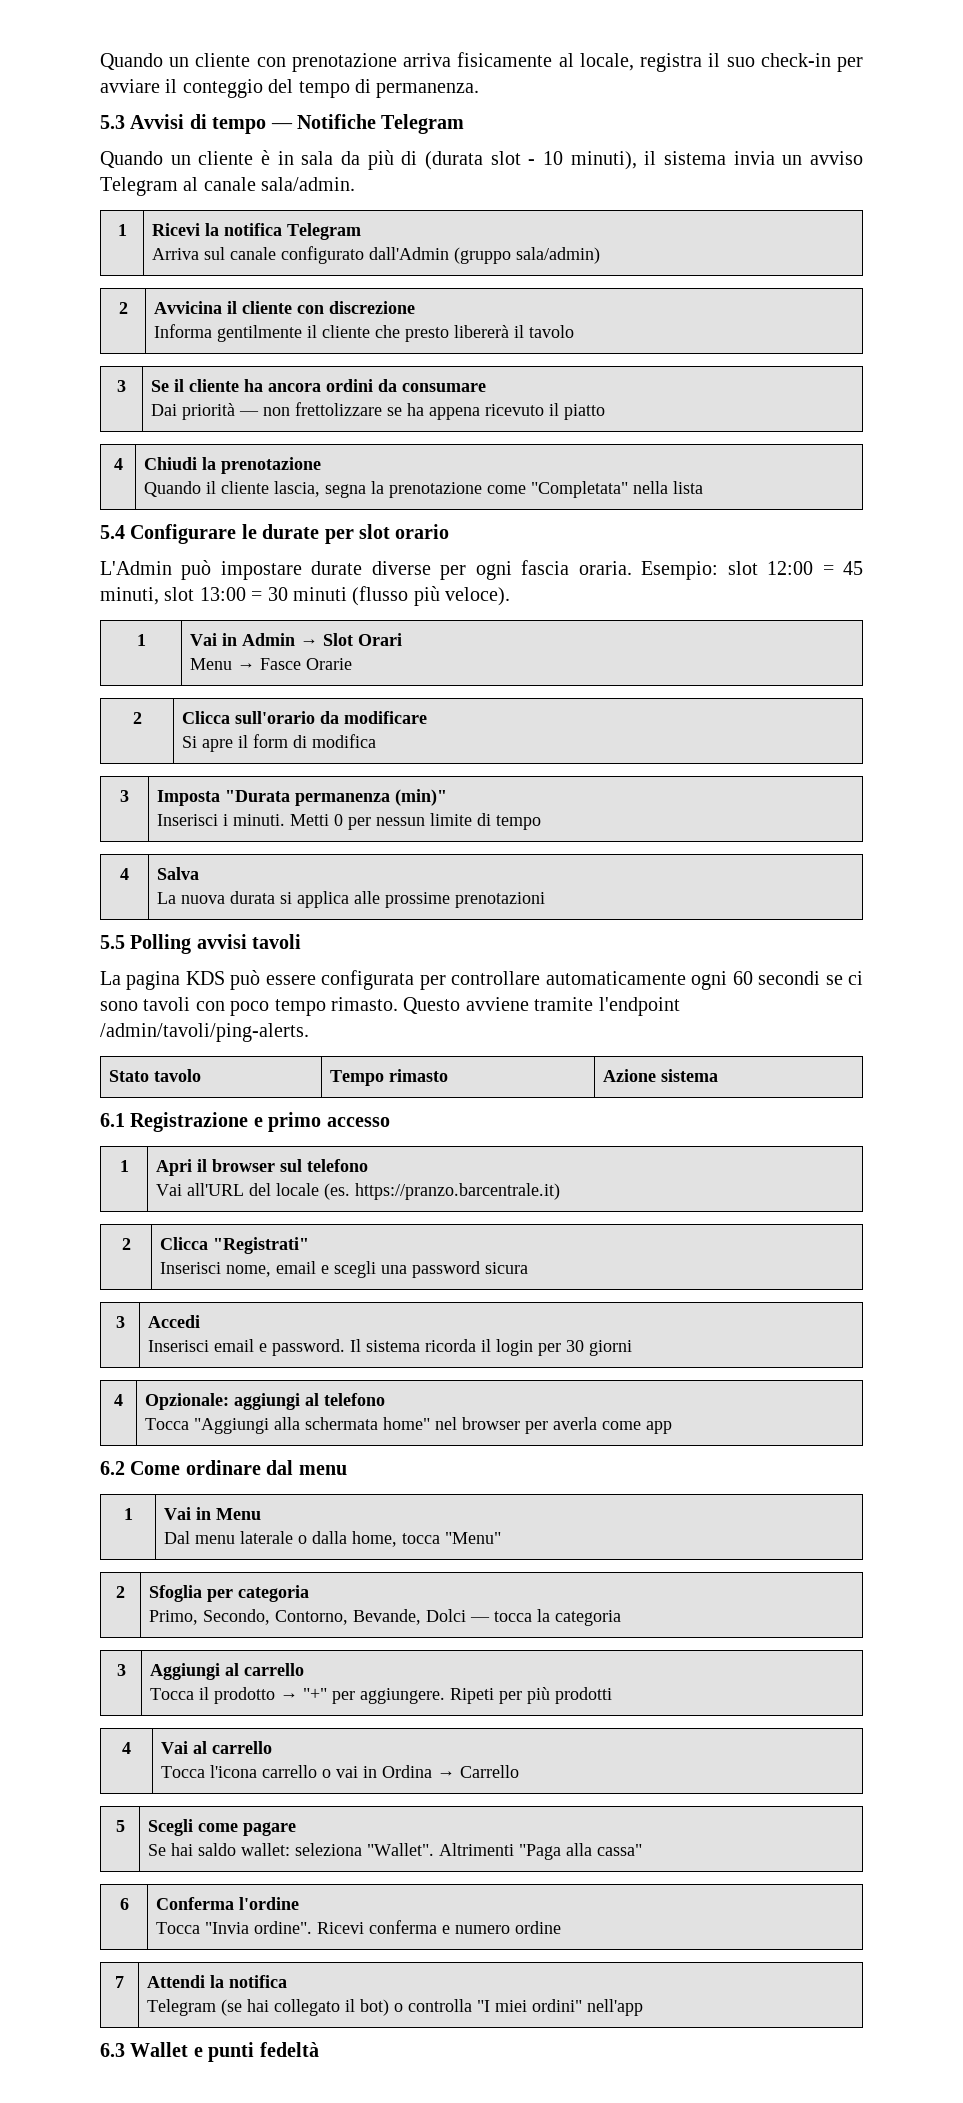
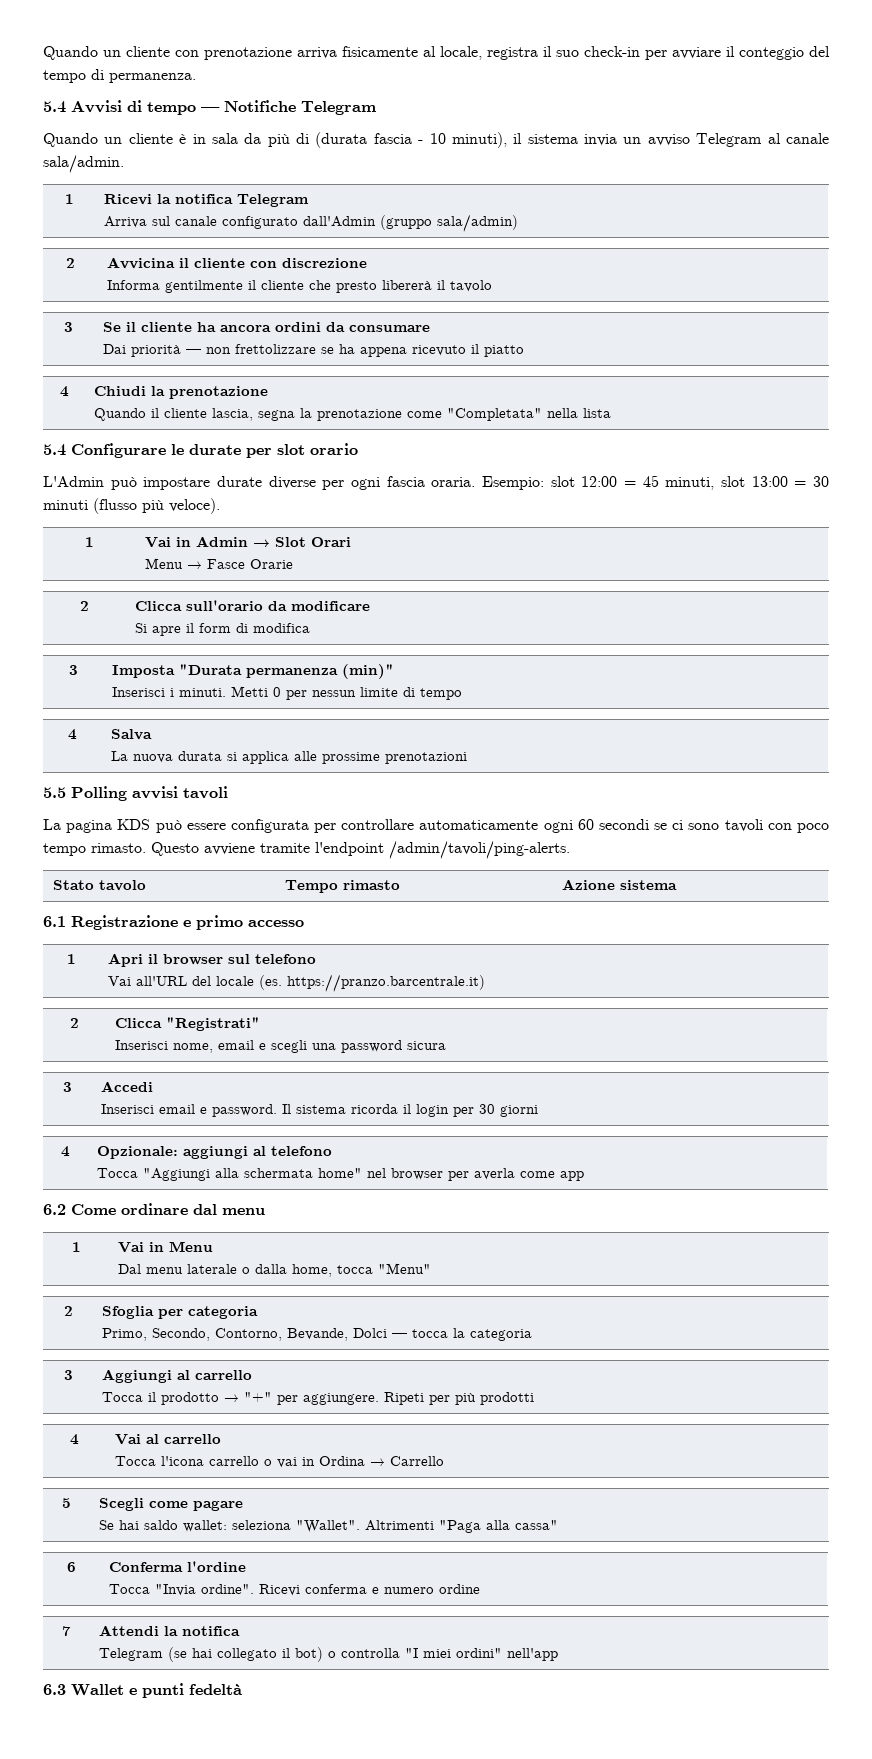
[100,115,125,129] 5.3 -> [43,101,66,113] 5.4
[490,151,521,165] slot -> [373,133,412,144] fascia

